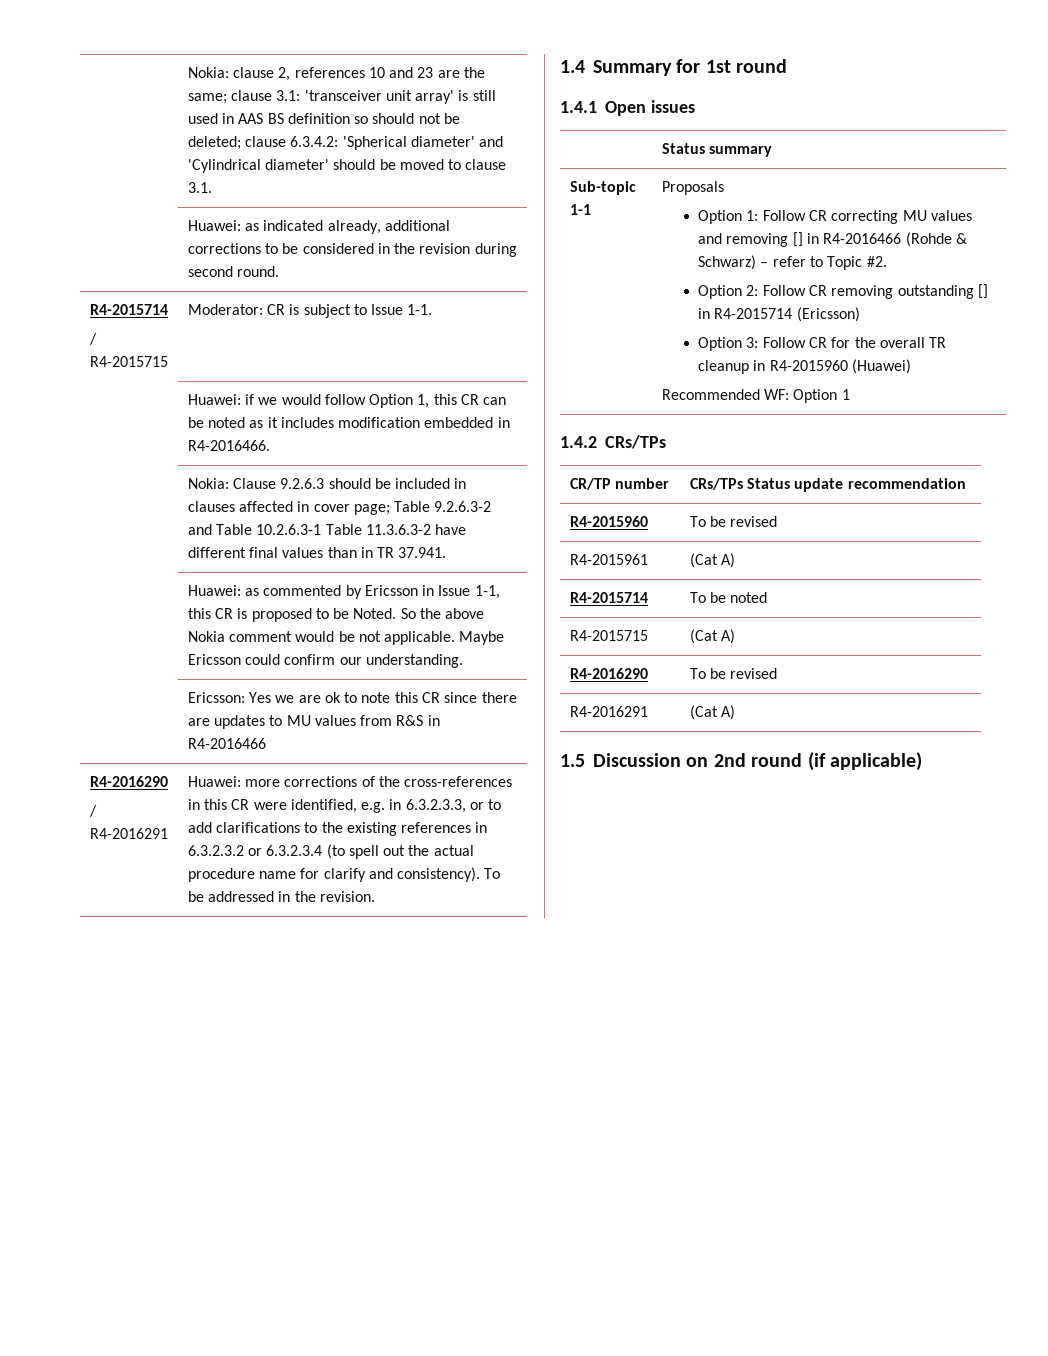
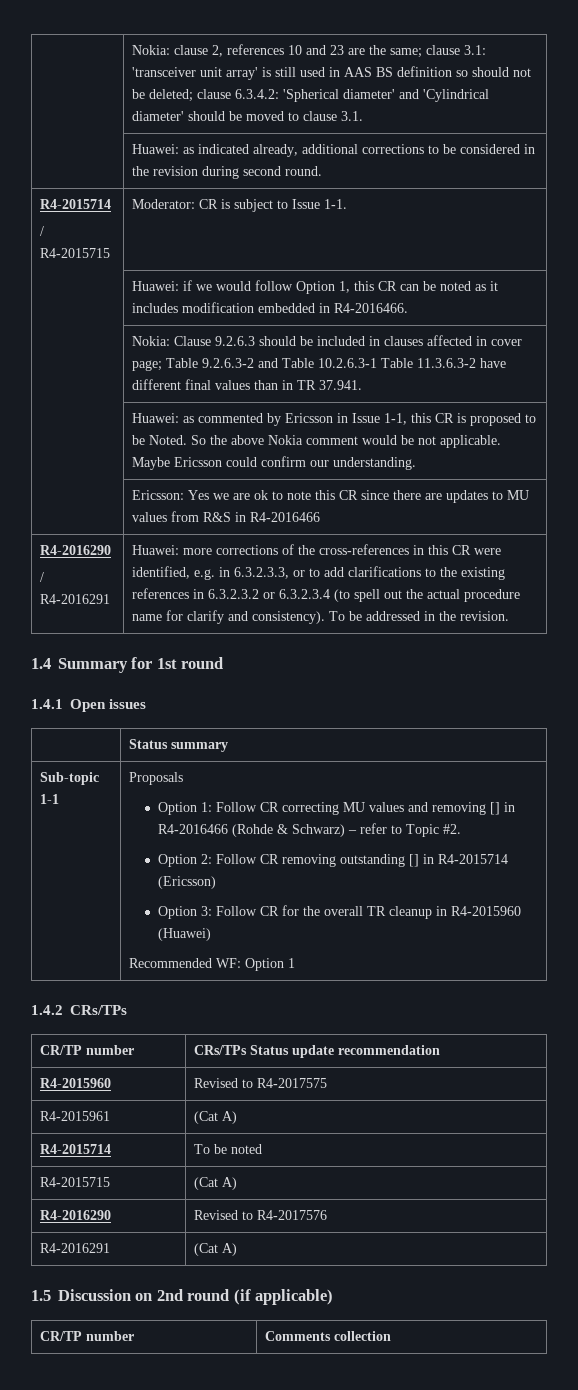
[689,516,778,527] To be revised -> [194,1078,328,1088] Revised to R4-2017575
[689,668,778,679] To be revised -> [194,1210,328,1220] Revised to R4-2017576
(922, 761) none -> [40,1331,135,1341] [265,1331,392,1341] // CR/TP number | Comments collection

